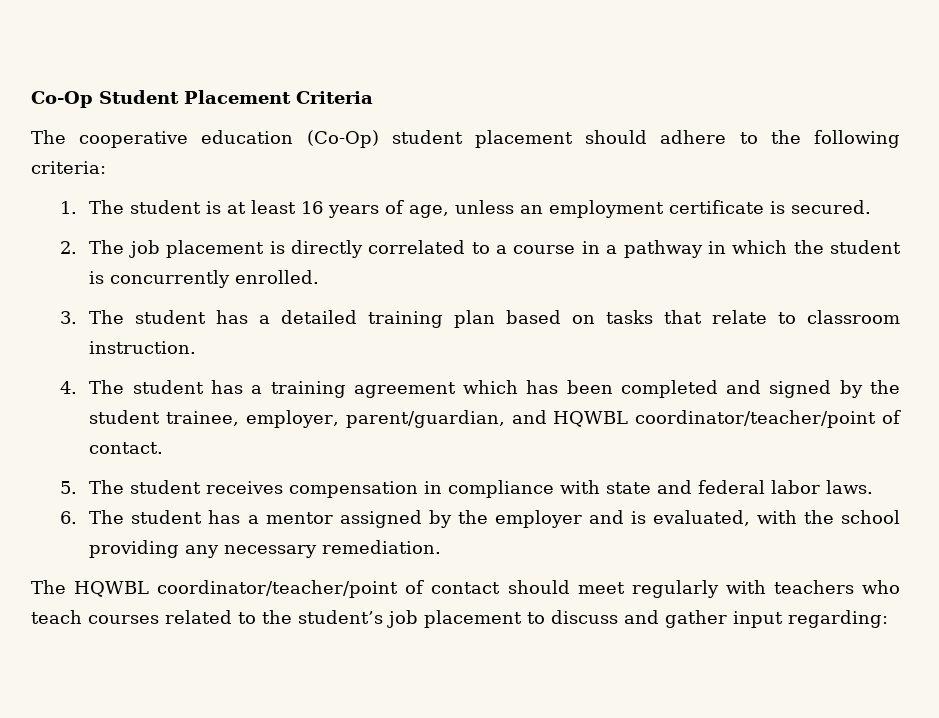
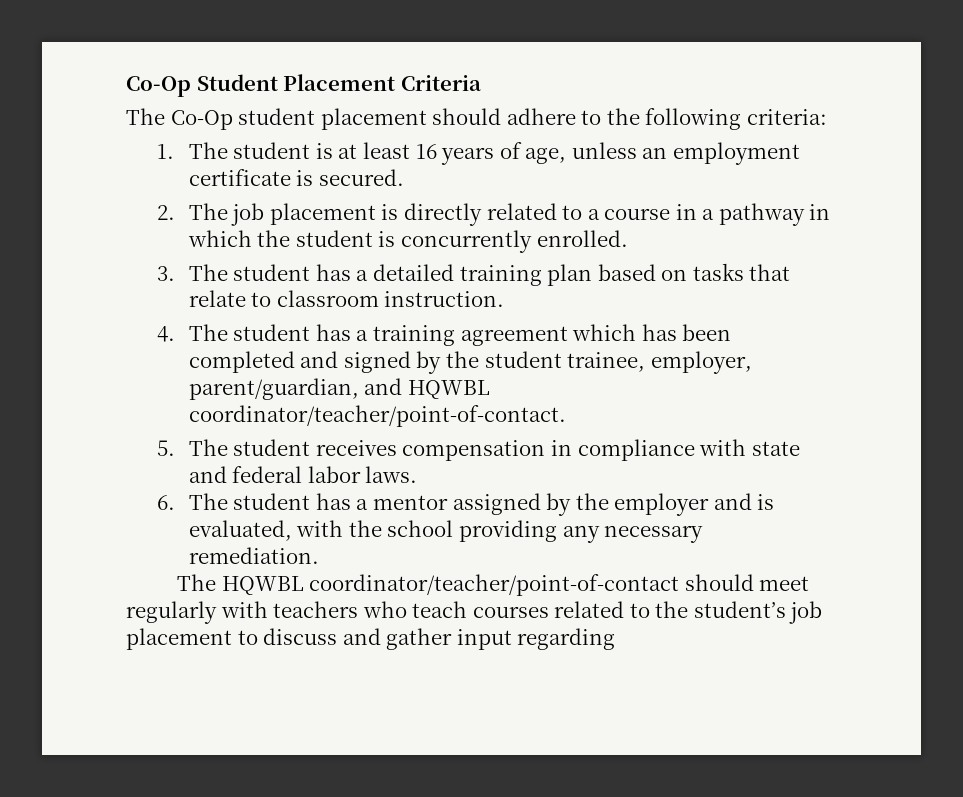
[79,130,379,148] cooperative education (Co-Op) -> [170,110,233,130] Co-Op
[368,240,466,254] correlated -> [486,203,557,220] related
[635,410,901,428] [89,442,164,454] coordinator/teacher/point of contact. -> [188,405,566,427] coordinator/teacher/point-of-contact.
[157,580,501,598] coordinator/teacher/point of contact -> [309,574,680,596] coordinator/teacher/point-of-contact
[788,610,888,628] regarding: -> [517,628,616,650] regarding

